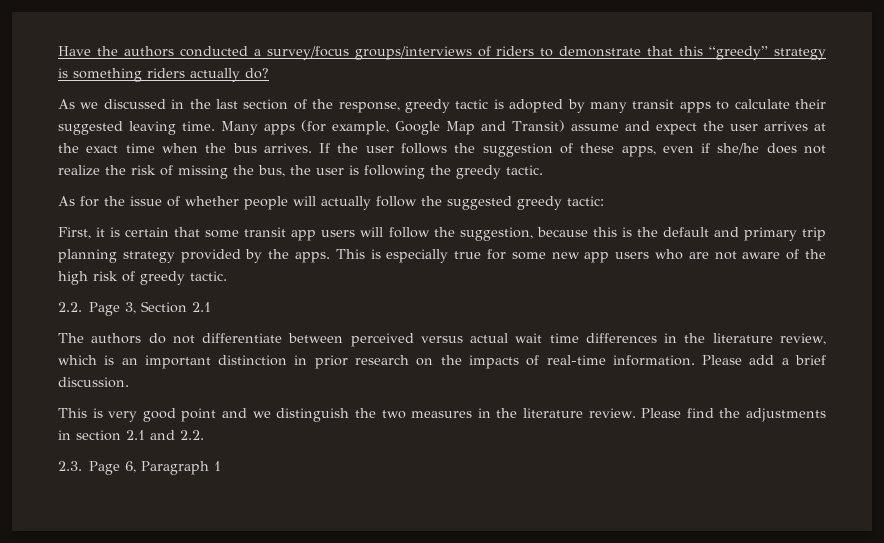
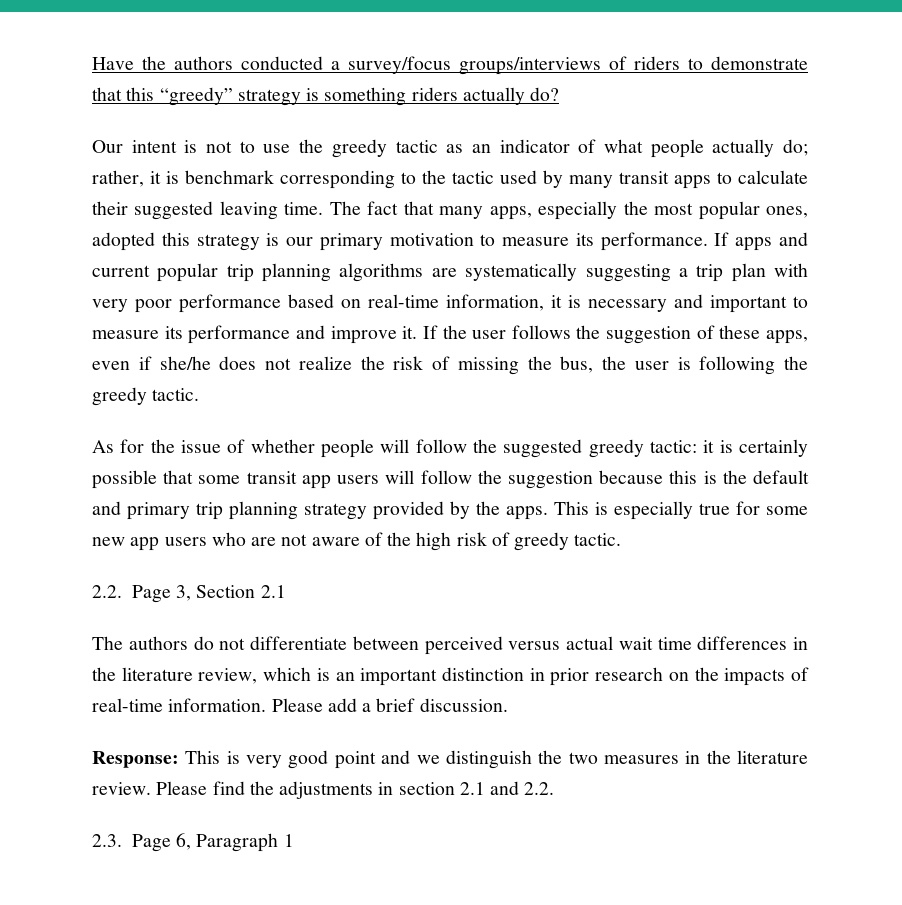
[58,99,564,113] As we discussed in the last section of the response, greedy tactic is adopted -> [92,139,808,158] [92,170,537,189] Our intent is not to use the greedy tactic as an indicator of what people actually do; rather, it is benchmark corresponding to the tactic used
[221,120,827,135] [58,143,312,153] Many apps (for example, Google Map and Transit) assume and expect the user arrives at the exact time when the bus arrives. -> [329,201,808,220] [92,232,808,251] [92,263,809,282] [92,294,808,313] [92,325,418,344] The fact that many apps, especially the most popular ones, adopted this strategy is our primary motivation to measure its performance. If apps and current popular trip planning algorithms are systematically suggesting a trip plan with very poor performance based on real-time information, it is necessary and important to measure its performance and improve it.
[321,196,371,210] actually -> (410, 446) none
[58,227,170,239] // First, it is certain -> [703,439,808,457] [92,470,157,489] it is certainly possible
[459,227,533,241] suggestion, -> [507,471,593,489] suggestion
(129, 382) none -> [92,751,179,768] Response:

